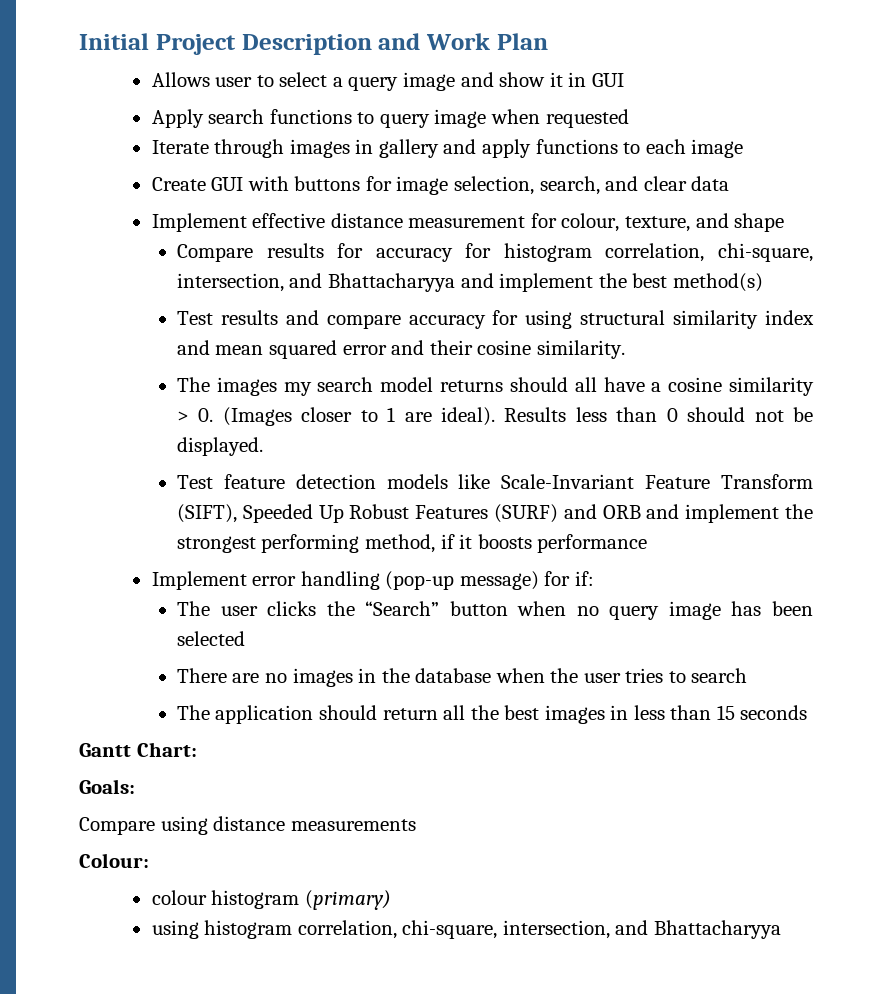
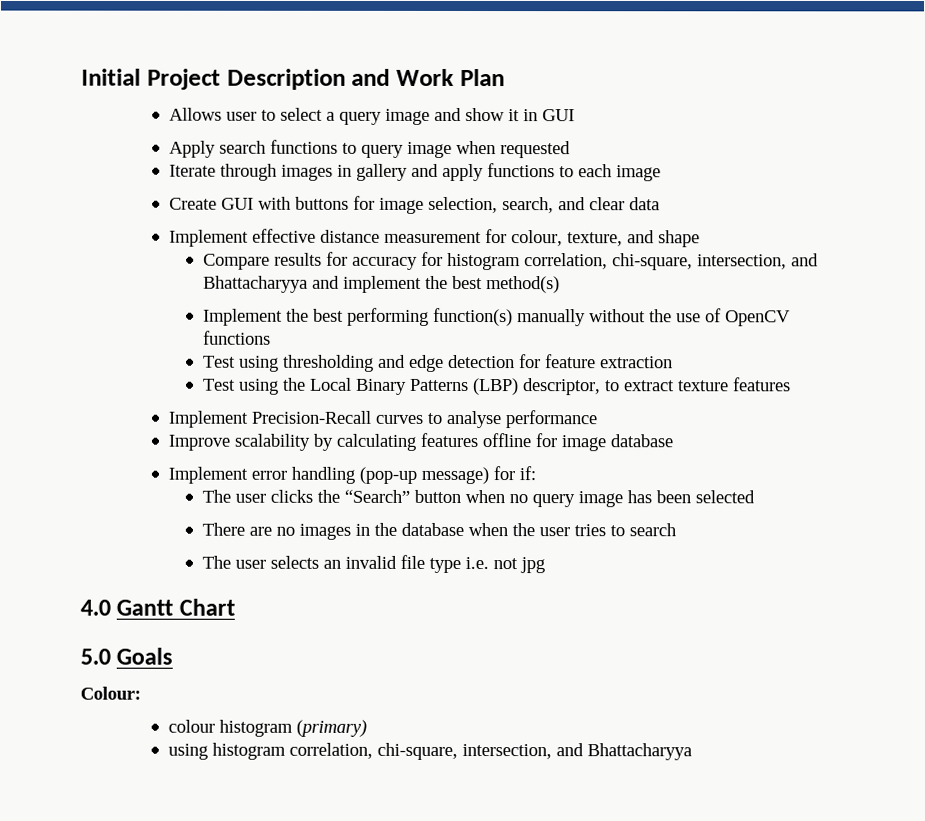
[176,310,815,329] [176,340,625,359] [176,377,814,396] [176,407,813,426] [176,437,263,456] [176,474,813,489] [176,504,814,523] [176,534,648,553] Test results and compare accuracy for using structural similarity index and mean squared error and their cosine similarity. // The images my search model returns should all have a cosine similarity > 0. (Images closer to 1 are ideal). Results less than 0 should not be displayed. // Test feature detection models like Scale-Invariant Feature Transform (SIFT), Speeded Up Robust Features (SURF) and ORB and implement the strongest performing method, if it boosts performance -> [203,307,792,327] [203,330,272,345] [203,354,674,372] [203,377,792,396] [168,410,599,429] [168,432,674,452] Implement the best performing function(s) manually without the use of OpenCV functions // Test using thresholding and edge detection for feature extraction // Test using the Local Binary Patterns (LBP) descriptor, to extract texture features // Implement Precision-Recall curves to analyse performance // Improve scalability by calculating features offline for image database
[215,705,808,724] [79,742,197,757] [79,779,135,794] [79,816,416,835] application should return all the best images in less than 15 seconds // Gantt Chart: // Goals: // Compare using distance measurements -> [235,554,546,574] [80,598,235,616] [80,647,174,665] user selects an invalid file type i.e. not jpg // 4.0 Gantt Chart // 5.0 Goals

